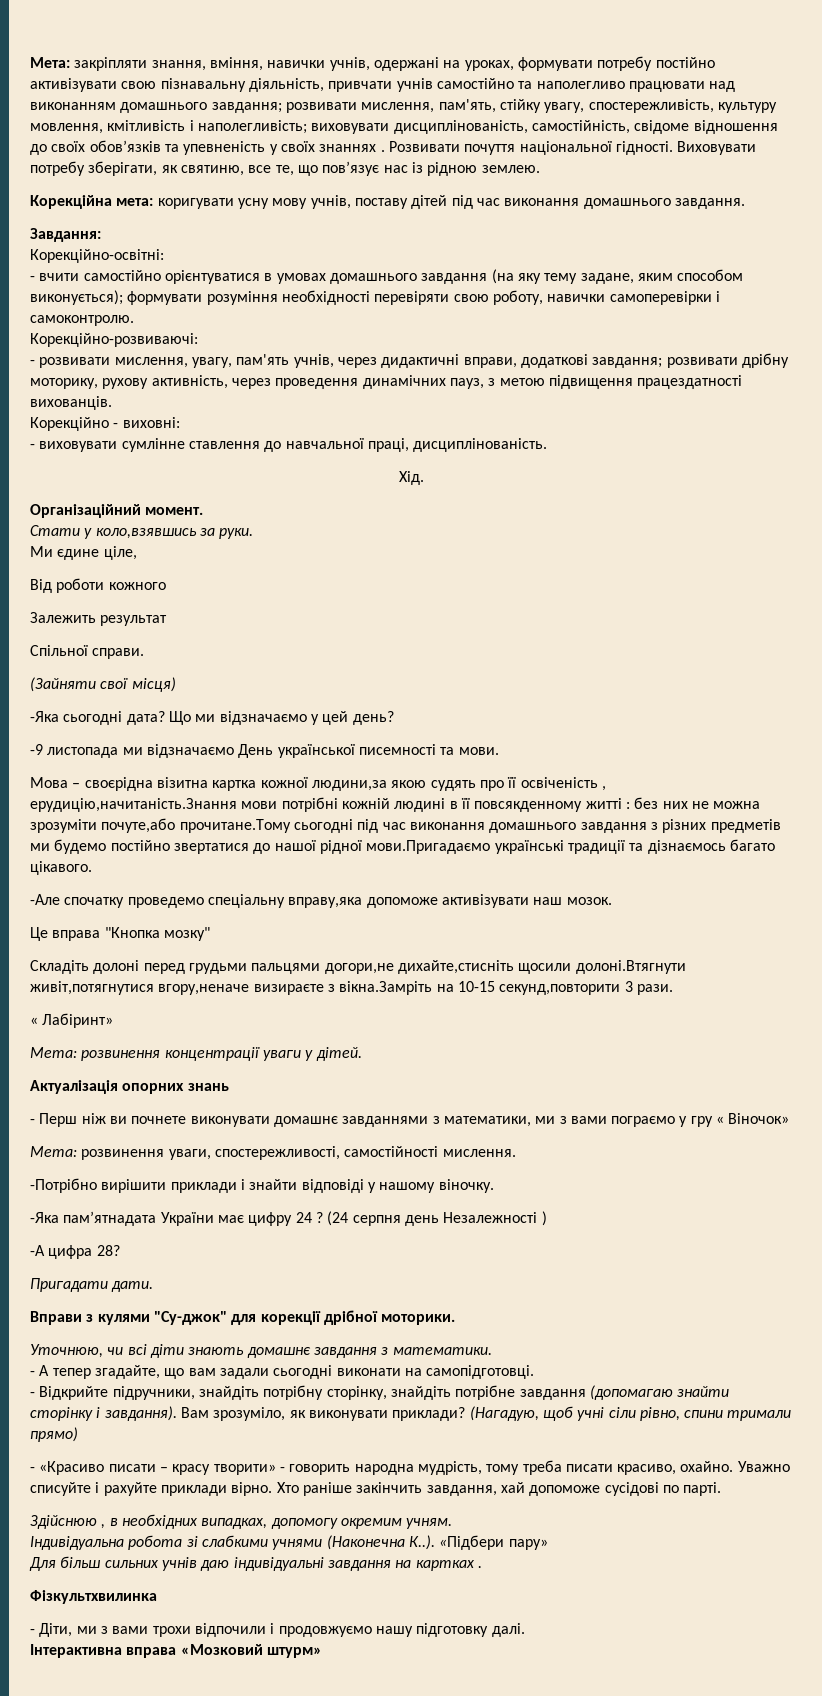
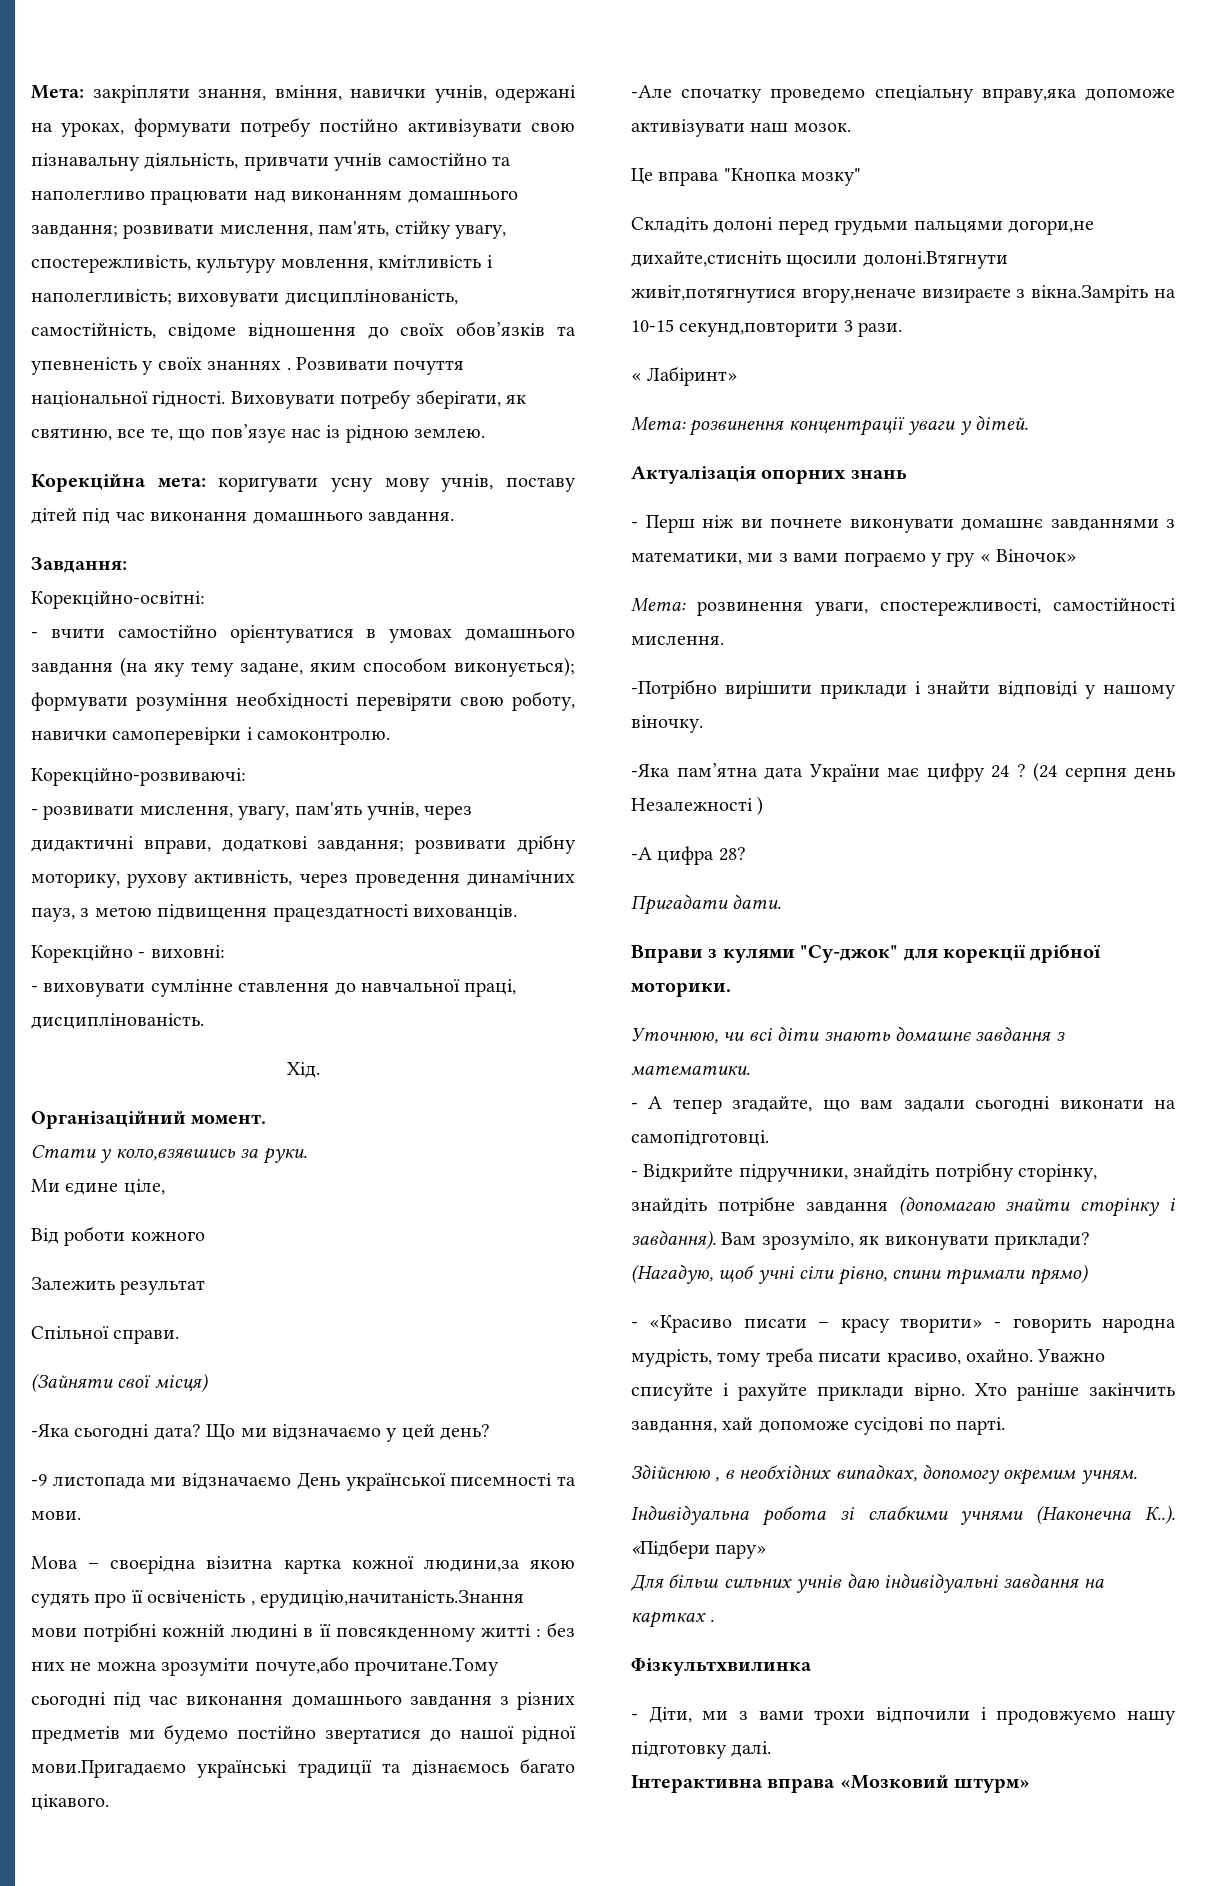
[63,1211,157,1226] пам’ятнадата -> [676,763,803,780] пам’ятна дата

